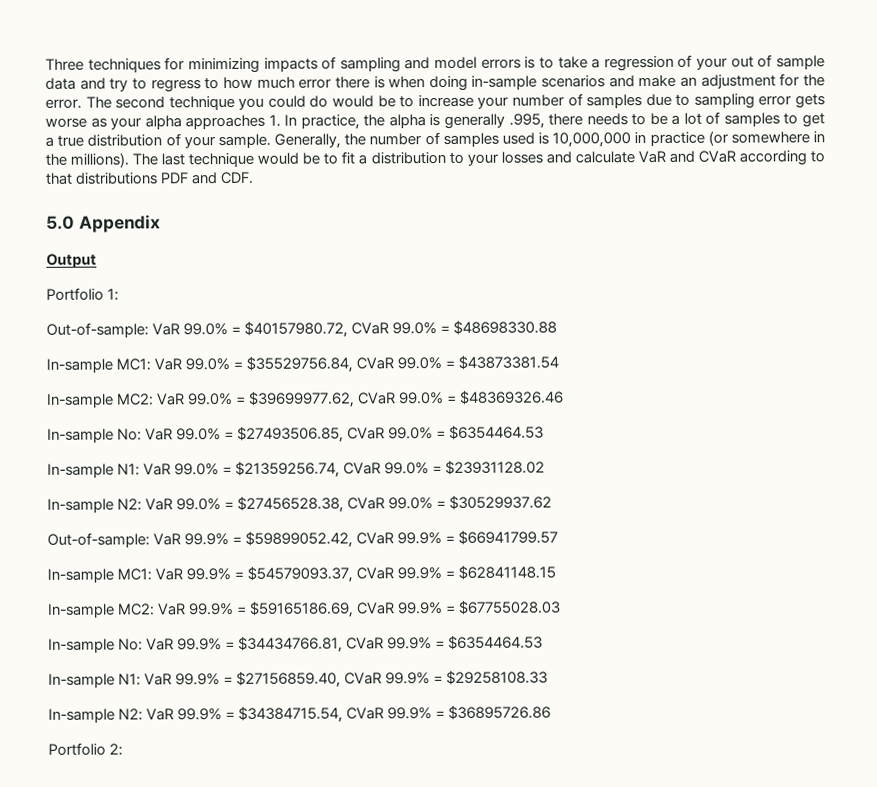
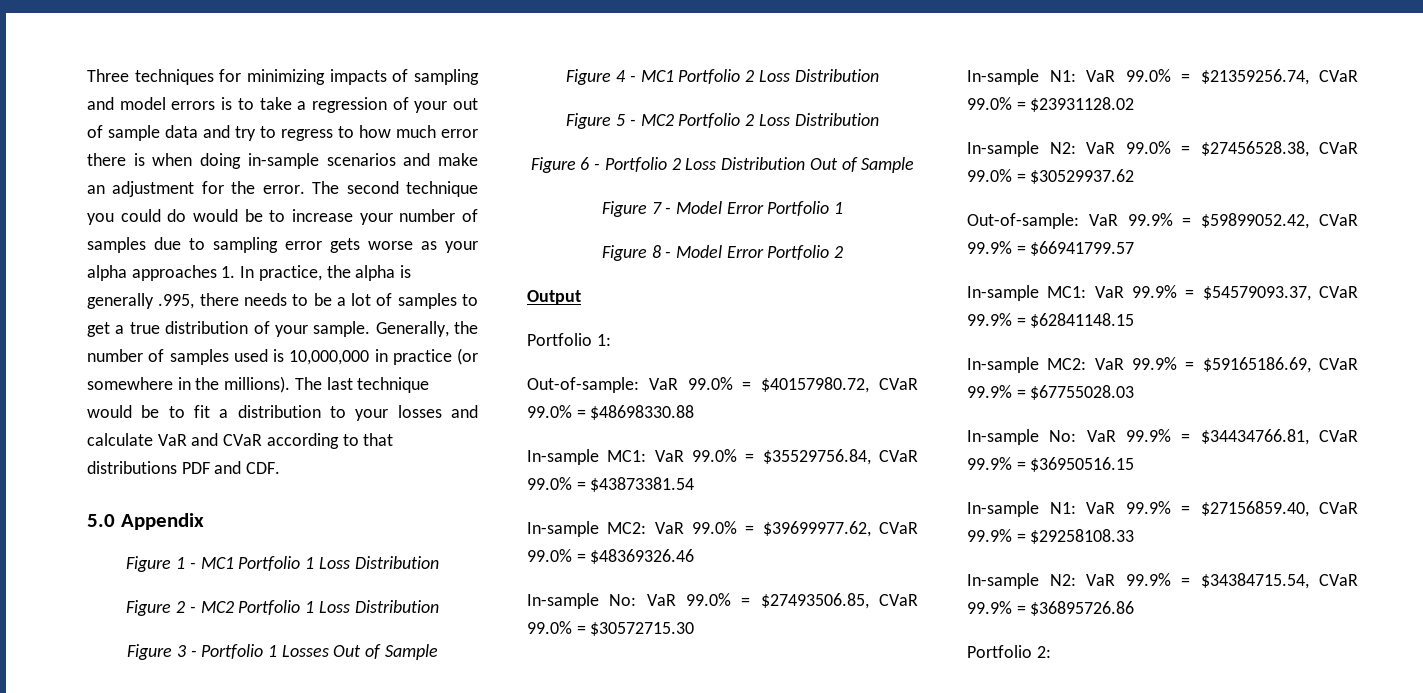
(161, 223) none -> [126,556,439,572] [126,600,439,616] [127,644,438,660] [566,69,879,85] [566,113,879,129] [530,157,915,173] [601,201,844,217] [601,245,844,261] // Figure 1 - MC1 Portfolio 1 Loss Distribution // Figure 2 - MC2 Portfolio 1 Loss Distribution // Figure 3 - Portfolio 1 Losses Out of Sample // Figure 4 - MC1 Portfolio 2 Loss Distribution // Figure 5 - MC2 Portfolio 2 Loss Distribution // Figure 6 - Portfolio 2 Loss Distribution Out of Sample // Figure 7 - Model Error Portfolio 1 // Figure 8 - Model Error Portfolio 2
[449,425,545,440] $6354464.53 -> [590,622,695,636] $30572715.30
[448,635,544,650] $6354464.53 -> [1030,457,1135,472] $36950516.15

